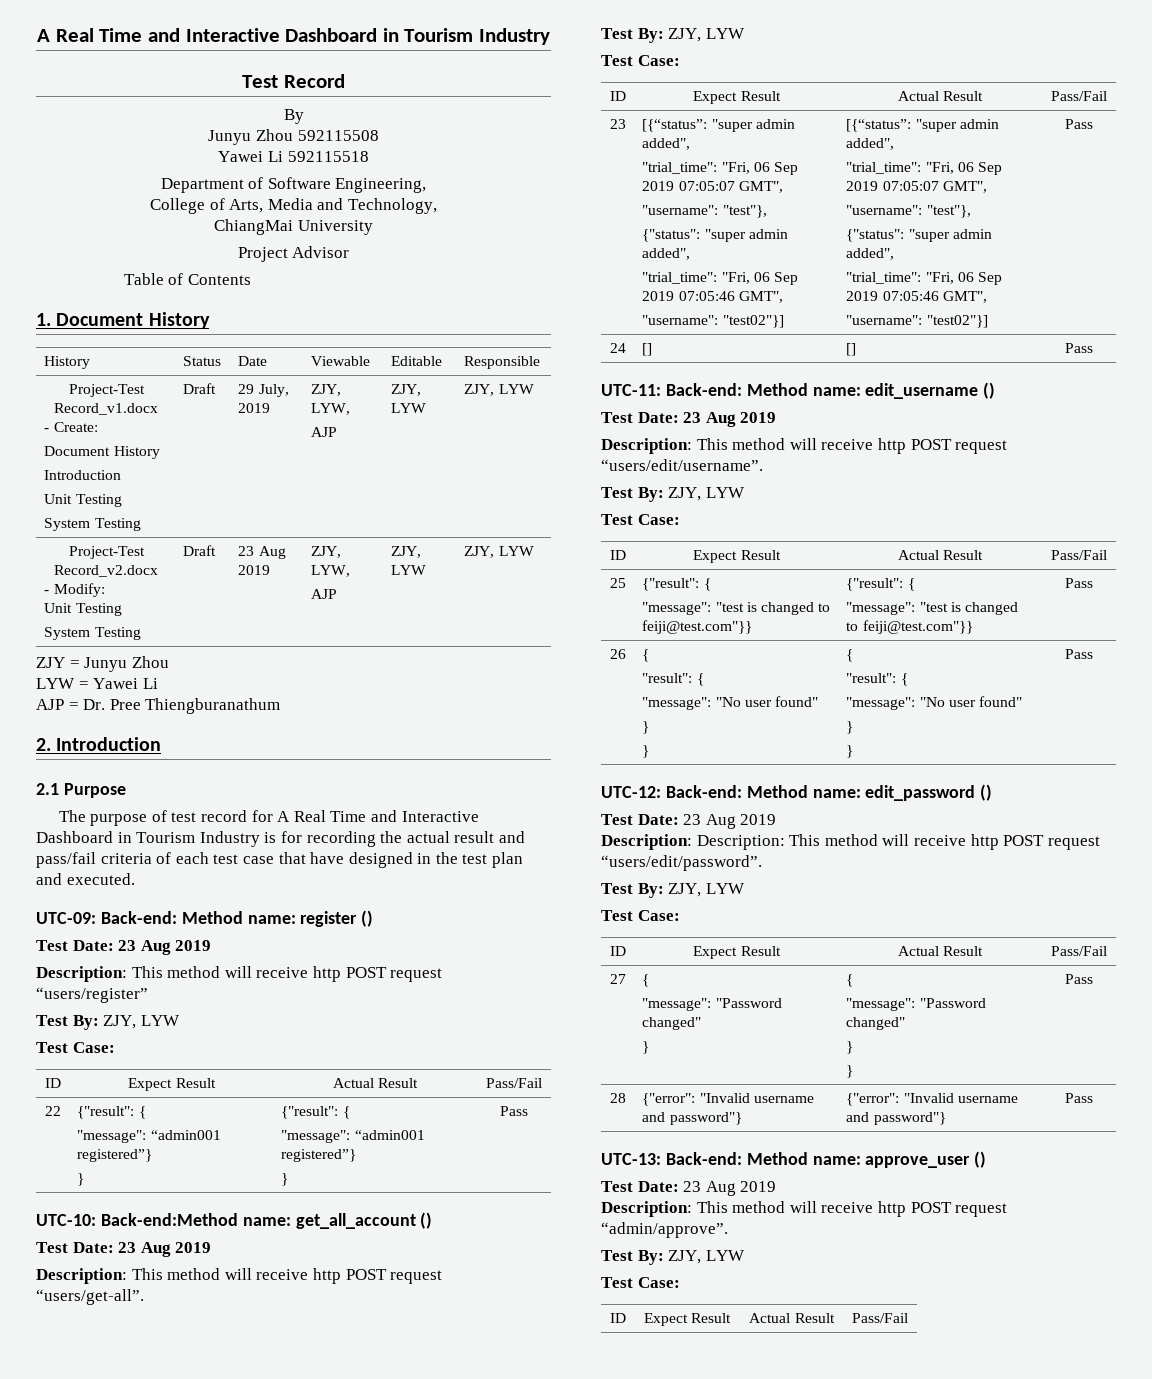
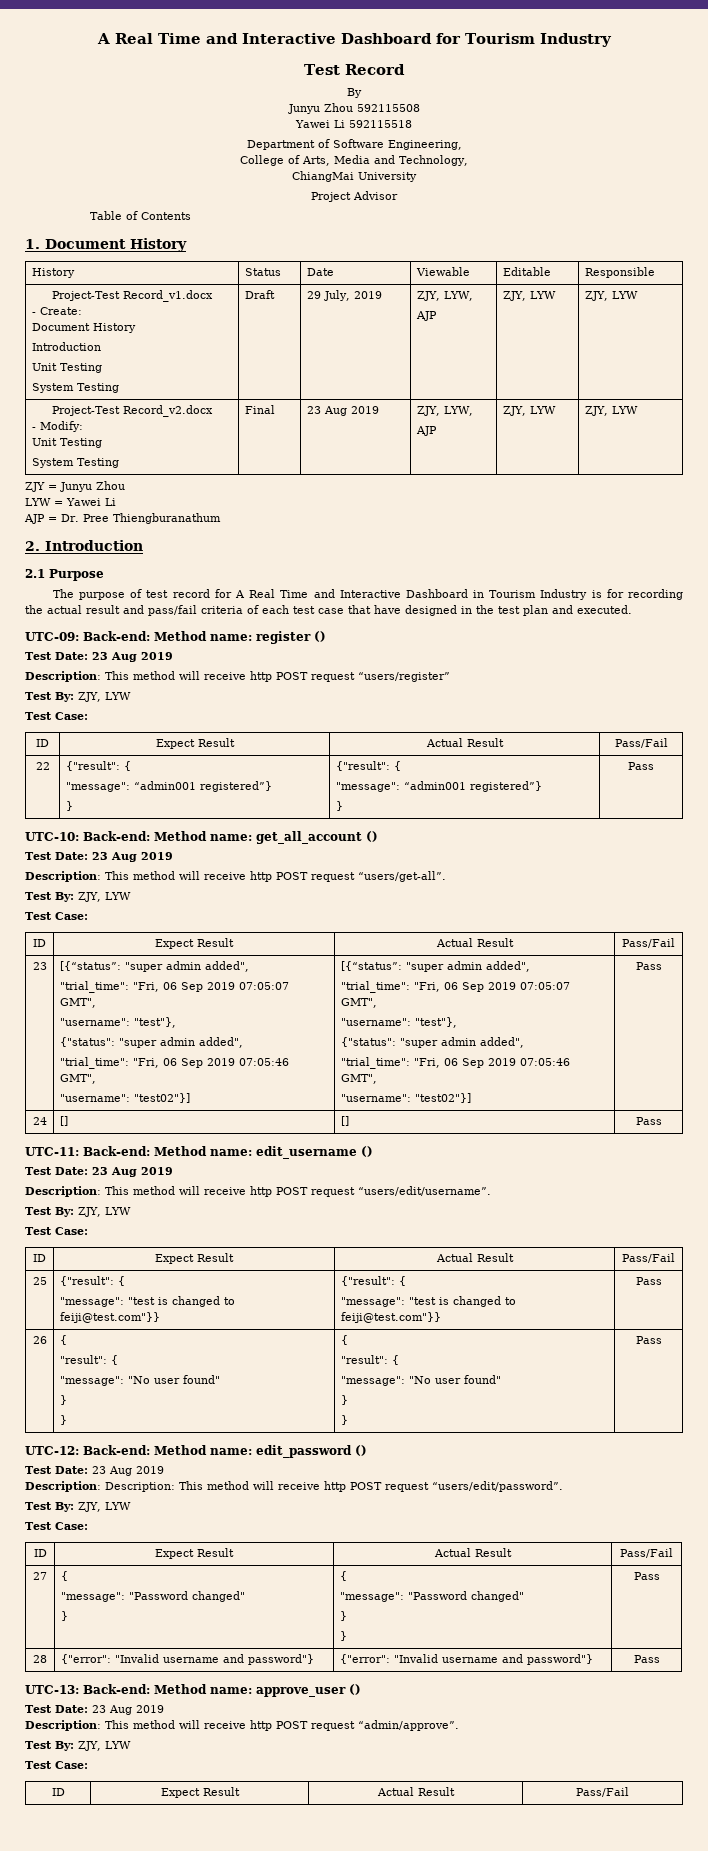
[37,28,399,42] A Real Time and Interactive Dashboard in -> [96,33,461,44] A Real Time and Interactive Dashboard for
[183,545,217,556] Draft -> [244,405,275,414] Final
[100,1213,238,1226] Back-end:Method -> [83,831,207,841] Back-end: Method

